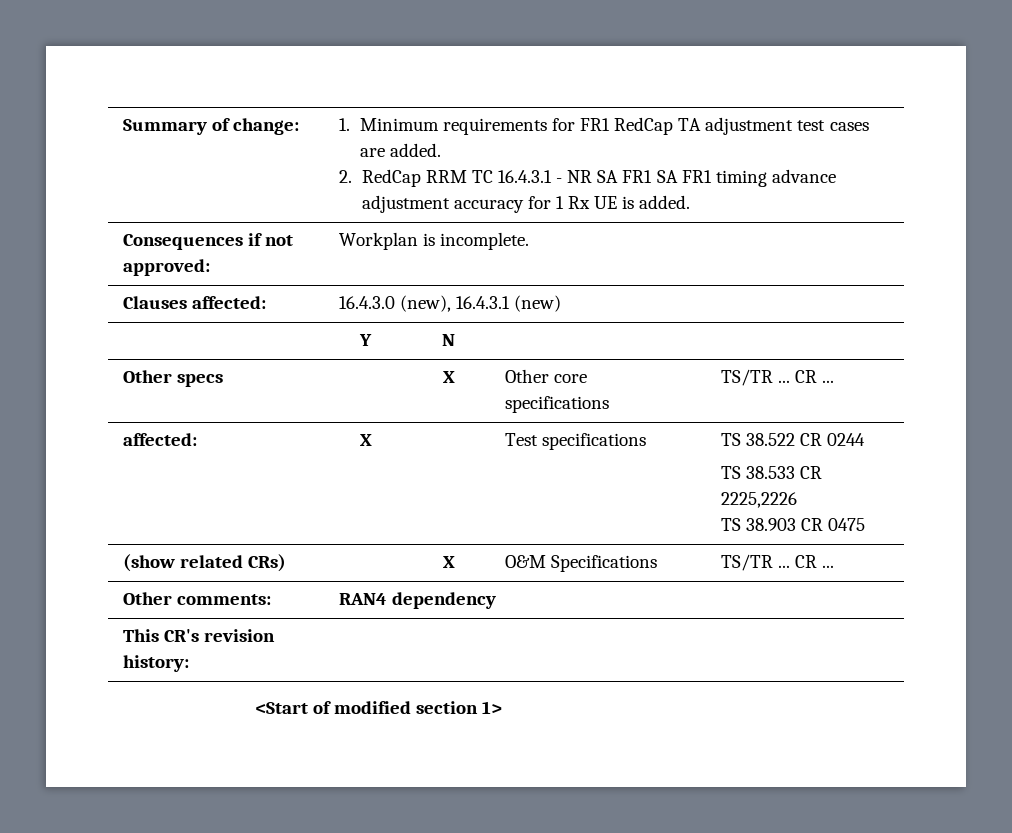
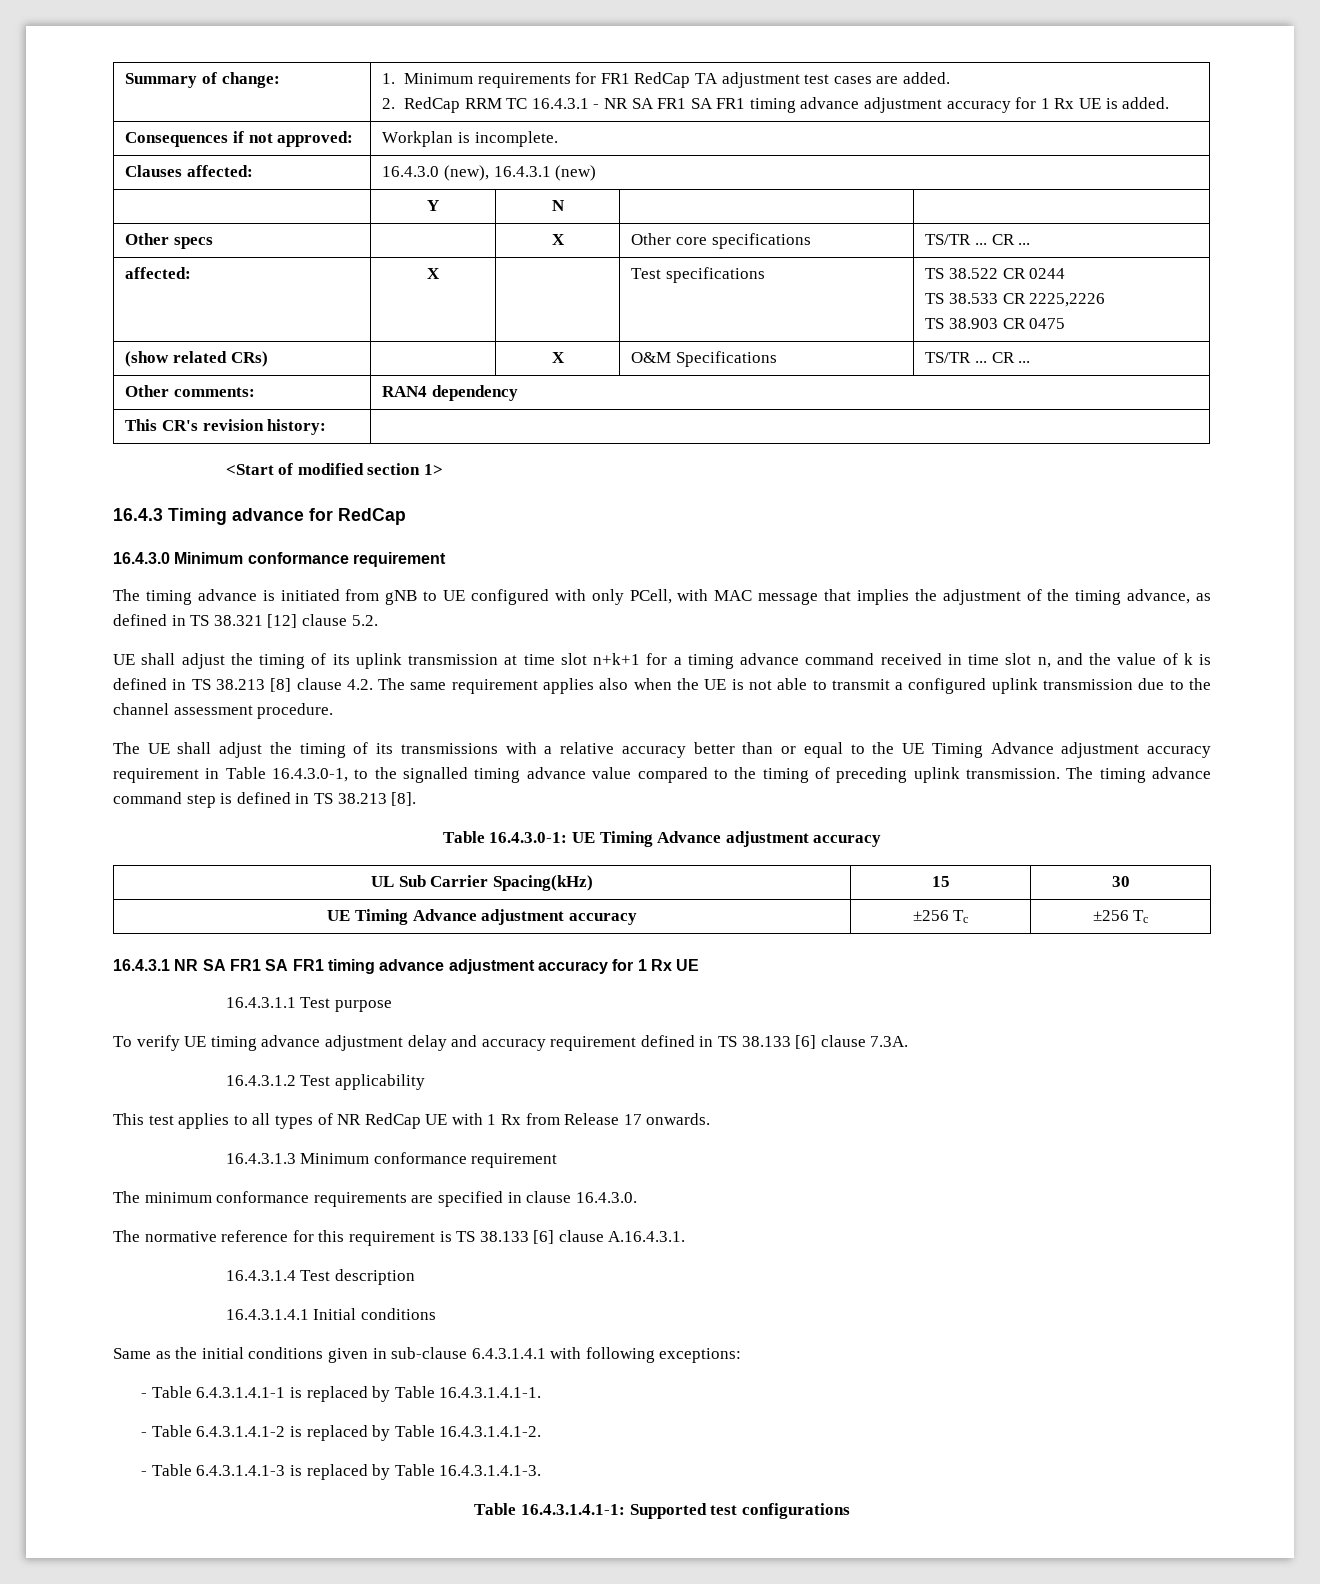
(503, 707) none -> [113,508,406,525] [113,552,446,567] [113,589,1211,605] [113,614,378,628] [113,653,1211,669] [113,678,1211,694] [113,703,334,719] [113,742,1212,758] [113,767,1212,783] [113,792,417,808] [442,831,882,847] [371,875,593,891] [931,876,950,887] [1111,876,1130,887] [327,909,637,925] [912,910,969,923] [1092,910,1149,923] [113,959,700,974] [225,997,392,1012] [113,1035,909,1051] [225,1074,425,1090] [113,1113,711,1129] [225,1152,558,1168] [113,1191,637,1207] [113,1230,686,1246] [225,1269,415,1285] [225,1308,436,1320] [113,1347,742,1363] [141,1386,542,1402] [141,1425,542,1441] [141,1464,542,1480] [474,1503,850,1519] // 16.4.3 Timing advance for RedCap // 16.4.3.0 Minimum conformance requirement // The timing advance is initiated from gNB to UE configured with only PCell, with MAC message that implies the adjustment of the timing advance, as defined in TS 38.321 [12] clause 5.2. // UE shall adjust the timing of its uplink transmission at time slot n+k+1 for a timing advance command received in time slot n, and the value of k is defined in TS 38.213 [8] clause 4.2. The same requirement applies also when the UE is not able to transmit a configured uplink transmission due to the channel assessment procedure. // The UE shall adjust the timing of its transmissions with a relative accuracy better than or equal to the UE Timing Advance adjustment accuracy requirement in Table 16.4.3.0-1, to the signalled timing advance value compared to the timing of preceding uplink transmission. The timing advance command step is defined in TS 38.213 [8]. // Table 16.4.3.0-1: UE Timing Advance adjustment accuracy // UL Sub Carrier Spacing(kHz) | 15 | 30 // UE Timing Advance adjustment accuracy | ±256 Tc | ±256 Tc // 16.4.3.1 NR SA FR1 SA FR1 timing advance adjustment accuracy for 1 Rx UE // 16.4.3.1.1 Test purpose // To verify UE timing advance adjustment delay and accuracy requirement defined in TS 38.133 [6] clause 7.3A. // 16.4.3.1.2 Test applicability // This test applies to all types of NR RedCap UE with 1 Rx from Release 17 onwards. // 16.4.3.1.3 Minimum conformance requirement // The minimum conformance requirements are specified in clause 16.4.3.0. // The normative reference for this requirement is TS 38.133 [6] clause A.16.4.3.1. // 16.4.3.1.4 Test description // 16.4.3.1.4.1 Initial conditions // Same as the initial conditions given in sub-clause 6.4.3.1.4.1 with following exceptions: // - Table 6.4.3.1.4.1-1 is replaced by Table 16.4.3.1.4.1-1. // - Table 6.4.3.1.4.1-2 is replaced by Table 16.4.3.1.4.1-2. // - Table 6.4.3.1.4.1-3 is replaced by Table 16.4.3.1.4.1-3. // Table 16.4.3.1.4.1-1: Supported test configurations

